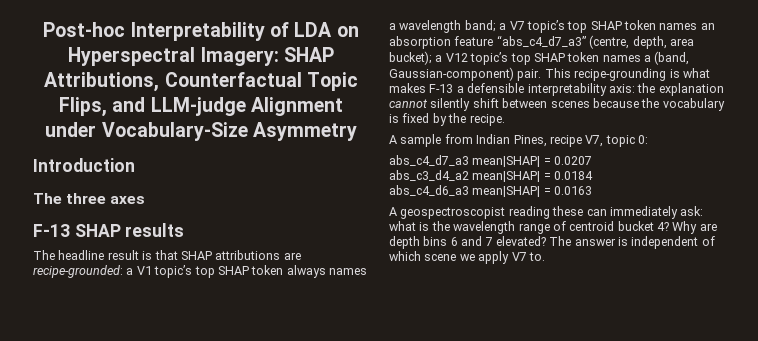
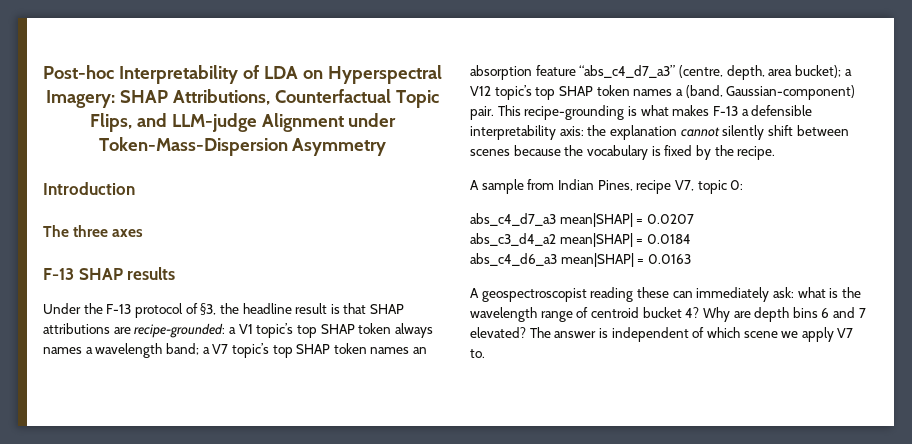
[101,122,248,141] Vocabulary-Size -> [98,137,288,156] Token-Mass-Dispersion
[33,250,55,260] The -> [43,303,239,318] Under the F-13 protocol of §3, the

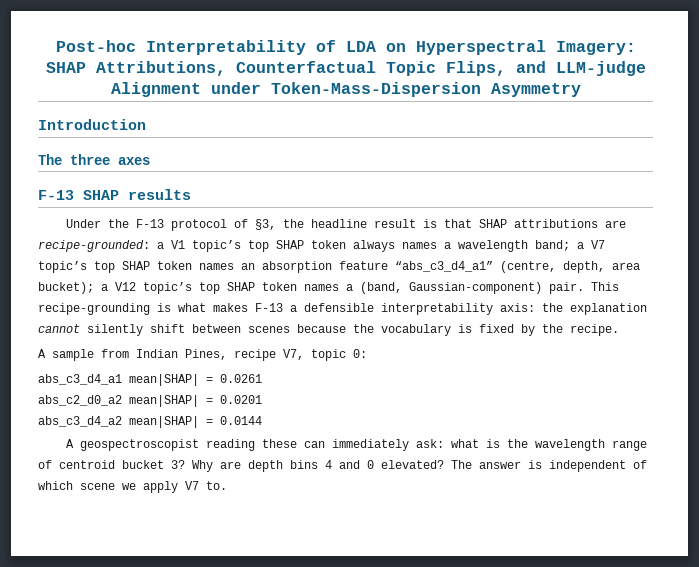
[579,65,676,78] “abs_c4_d7_a3” -> [395,261,493,272] “abs_c3_d4_a1”
[470,213,694,227] [470,233,691,247] [470,253,691,267] abs_c4_d7_a3 mean|SHAP| = 0.0207 // abs_c3_d4_a2 mean|SHAP| = 0.0184 // abs_c4_d6_a3 mean|SHAP| = 0.0163 -> [38,374,262,386] [38,395,262,407] [38,416,262,428] abs_c3_d4_a1 mean|SHAP| = 0.0261 // abs_c2_d0_a2 mean|SHAP| = 0.0201 // abs_c3_d4_a2 mean|SHAP| = 0.0144
[685,307,700,318] 4? -> [171,460,185,469] 3?
[821,307,866,318] 6 and 7 -> [325,460,374,469] 4 and 0

